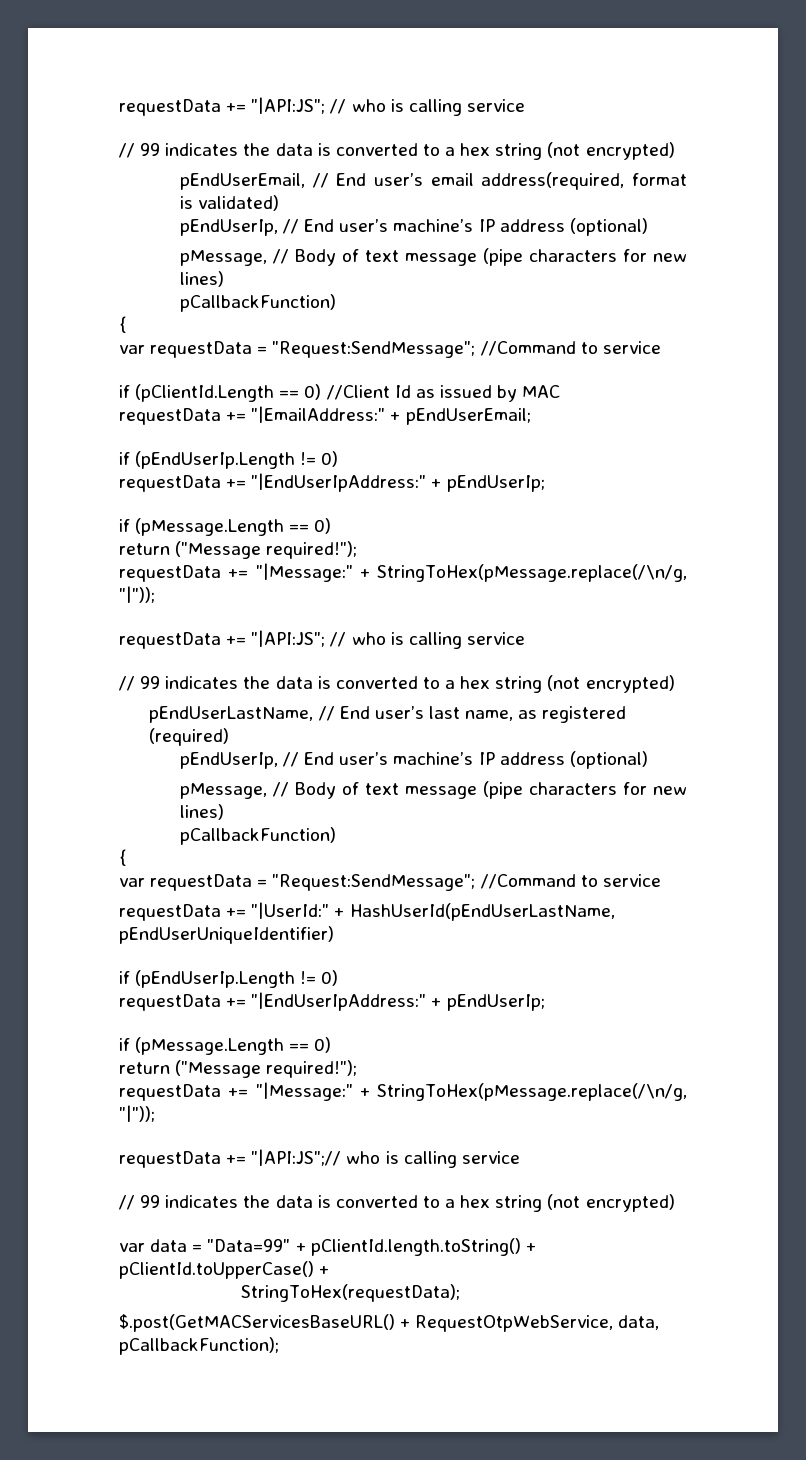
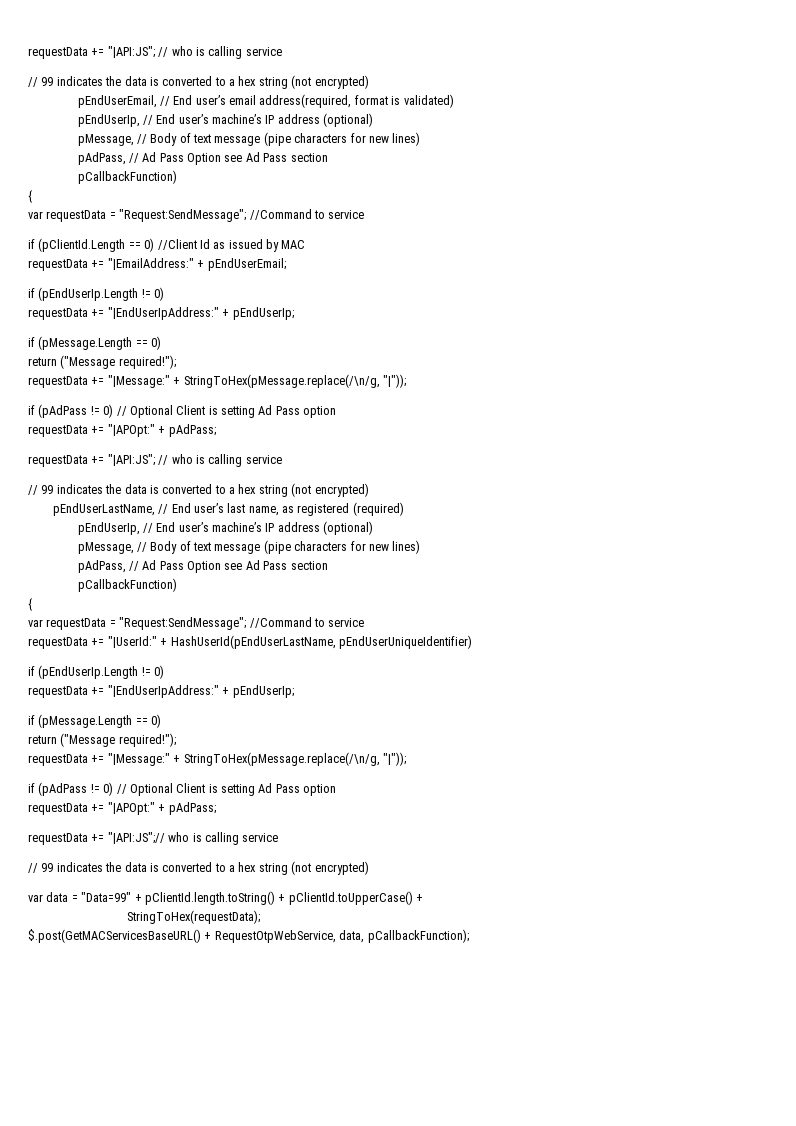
(224, 279) none -> [77,152,328,165] // pAdPass, // Ad Pass Option see Ad Pass section
(155, 594) none -> [28,404,337,418] [28,424,216,437] // if (pAdPass != 0) // Optional Client is setting Ad Pass option // requestData += "|APOpt:" + pAdPass;
(224, 812) none -> [77,560,328,573] // pAdPass, // Ad Pass Option see Ad Pass section
(155, 1113) none -> [28,782,337,796] [28,802,216,815] // if (pAdPass != 0) // Optional Client is setting Ad Pass option // requestData += "|APOpt:" + pAdPass;

